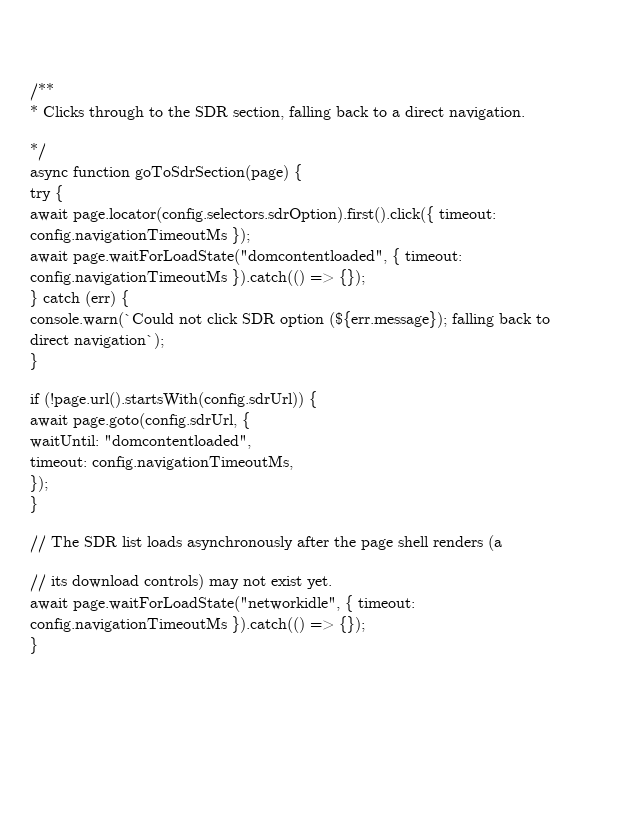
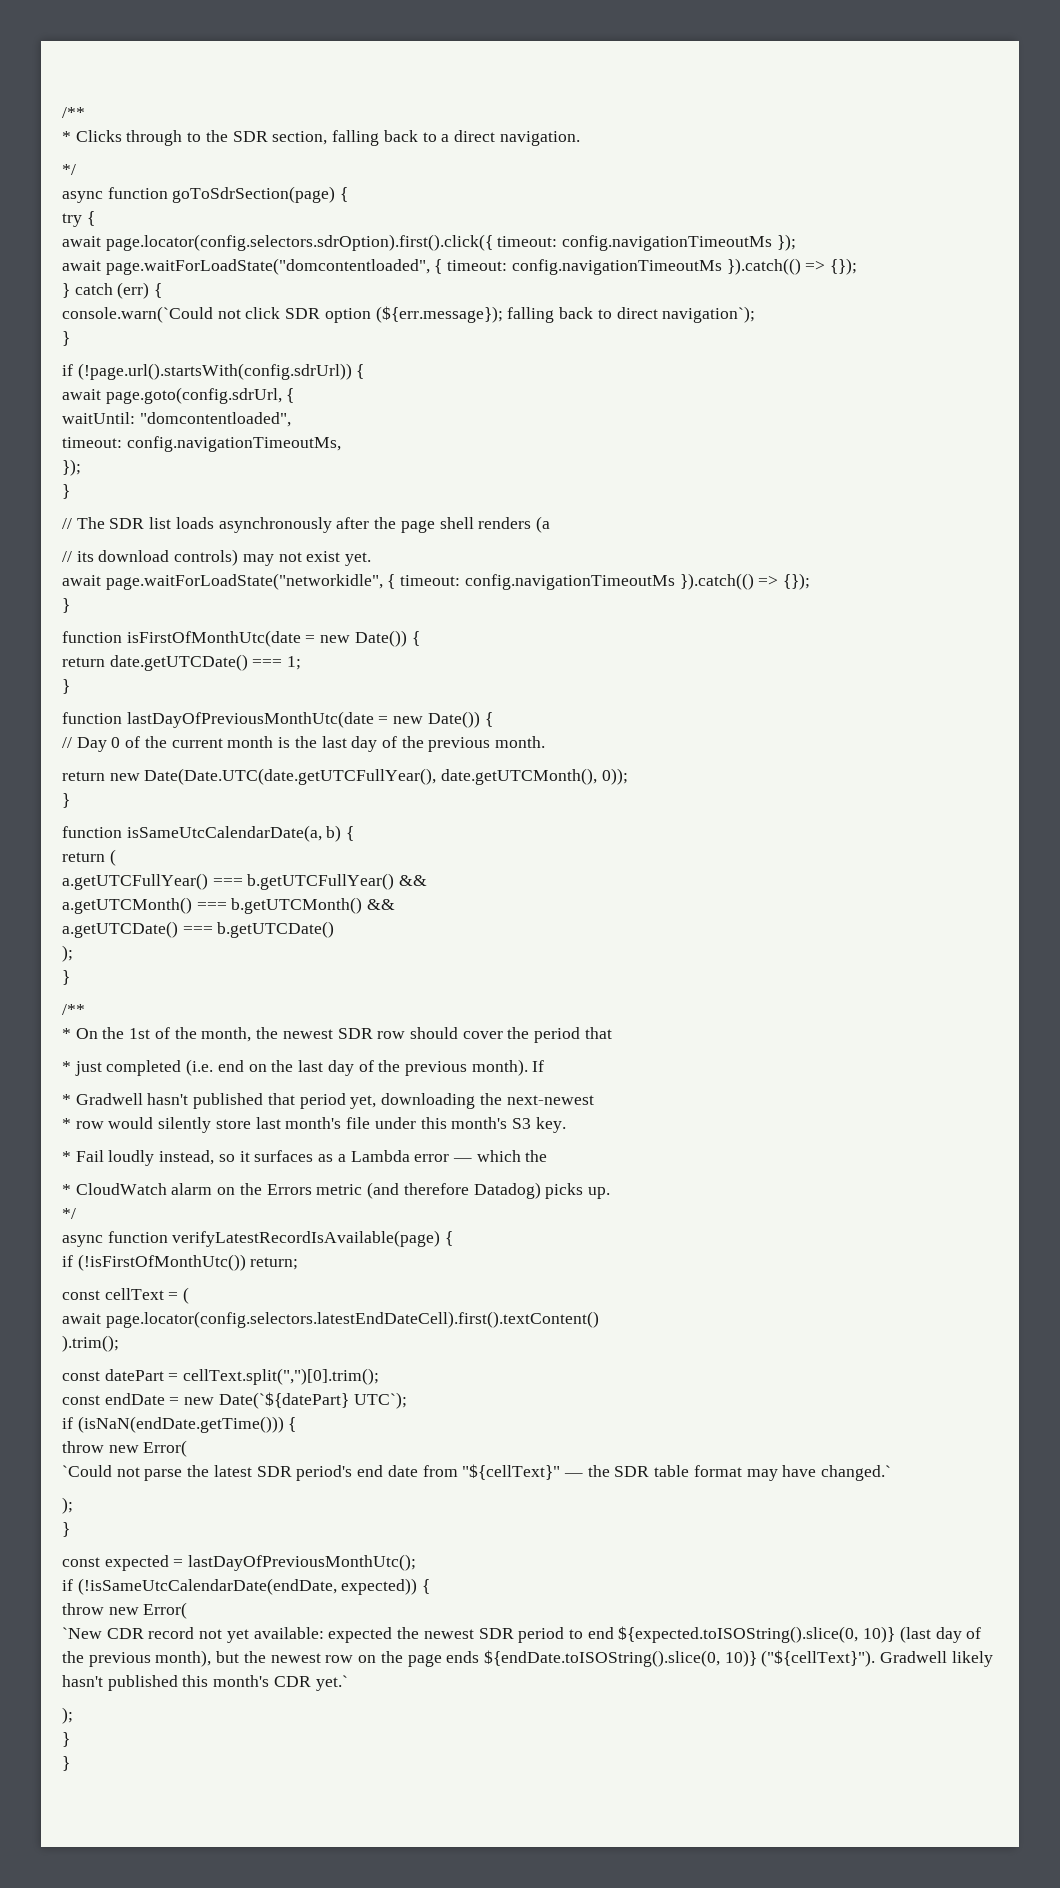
(38, 645) none -> [62,630,420,647] [62,654,302,671] [62,679,70,694] [62,711,493,728] [62,736,546,752] [62,768,628,785] [62,793,70,808] [62,825,355,842] [62,849,116,866] [62,873,428,890] [62,897,396,914] [62,921,335,938] [62,945,73,962] [62,970,70,985] [62,1004,85,1015] [62,1027,612,1043] [62,1059,545,1076] [62,1093,594,1109] [62,1117,566,1133] [62,1150,548,1166] [62,1182,610,1199] [62,1208,76,1219] [62,1230,454,1247] [62,1254,299,1271] [62,1287,190,1304] [62,1311,599,1328] [62,1335,119,1352] [62,1368,380,1385] [62,1392,407,1409] [62,1416,297,1433] [62,1440,188,1457] [62,1464,892,1481] [62,1497,73,1514] [62,1522,70,1537] [62,1554,417,1571] [62,1578,431,1595] [62,1602,188,1619] [62,1626,982,1643] [62,1650,993,1667] [62,1675,348,1691] [62,1707,73,1724] [62,1732,70,1747] [62,1756,70,1771] // function isFirstOfMonthUtc(date = new Date()) { // return date.getUTCDate() === 1; // } // function lastDayOfPreviousMonthUtc(date = new Date()) { // // Day 0 of the current month is the last day of the previous month. // return new Date(Date.UTC(date.getUTCFullYear(), date.getUTCMonth(), 0)); // } // function isSameUtcCalendarDate(a, b) { // return ( // a.getUTCFullYear() === b.getUTCFullYear() && // a.getUTCMonth() === b.getUTCMonth() && // a.getUTCDate() === b.getUTCDate() // ); // } // /** // * On the 1st of the month, the newest SDR row should cover the period that // * just completed (i.e. end on the last day of the previous month). If // * Gradwell hasn't published that period yet, downloading the next-newest // * row would silently store last month's file under this month's S3 key. // * Fail loudly instead, so it surfaces as a Lambda error — which the // * CloudWatch alarm on the Errors metric (and therefore Datadog) picks up. // */ // async function verifyLatestRecordIsAvailable(page) { // if (!isFirstOfMonthUtc()) return; // const cellText = ( // await page.locator(config.selectors.latestEndDateCell).first().textContent() // ).trim(); // const datePart = cellText.split(",")[0].trim(); // const endDate = new Date(`${datePart} UTC`); // if (isNaN(endDate.getTime())) { // throw new Error( // `Could not parse the latest SDR period's end date from "${cellText}" — the SDR table format may have changed.` // ); // } // const expected = lastDayOfPreviousMonthUtc(); // if (!isSameUtcCalendarDate(endDate, expected)) { // throw new Error( // `New CDR record not yet available: expected the newest SDR period to end ${expected.toISOString().slice(0, 10)} (last day of the previous month), but the newest row on the page ends ${endDate.toISOString().slice(0, 10)} ("${cellText}"). Gradwell likely hasn't published this month's CDR yet.` // ); // } // }

